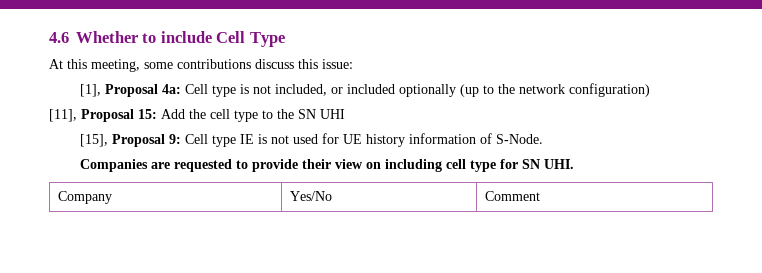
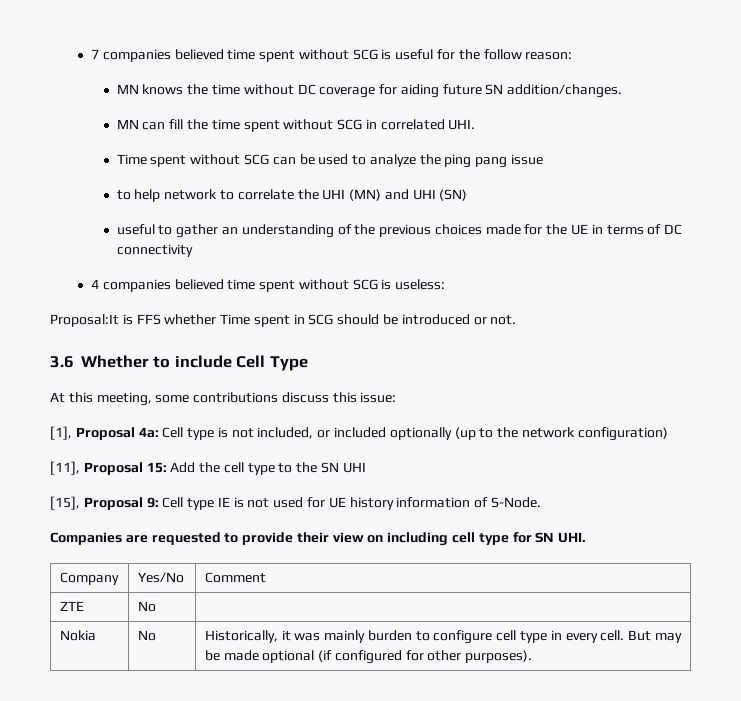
[49,32,69,43] 4.6 -> [91,49,573,62] [116,84,623,98] [116,119,476,132] [116,154,544,168] [116,189,468,202] [116,224,683,238] [116,244,193,257] [91,279,446,292] [50,314,517,327] [50,356,74,368] 7 companies believed time spent without SCG is useful for the follow reason: // MN knows the time without DC coverage for aiding future SN addition/changes. // MN can fill the time spent without SCG in correlated UHI. // Time spent without SCG can be used to analyze the ping pang issue // to help network to correlate the UHI (MN) and UHI (SN) // useful to gather an understanding of the previous choices made for the UE in terms of DC connectivity // 4 companies believed time spent without SCG is useless: // Proposal:It is FFS whether Time spent in SCG should be introduced or not. // 3.6
(540, 196) none -> [59,601,84,611] [137,601,156,612] [59,630,96,641] [137,630,156,641] [204,630,682,644] [204,650,533,664] // ZTE | No | // Nokia | No | Historically, it was mainly burden to configure cell type in every cell. But may be made optional (if configured for other purposes).

